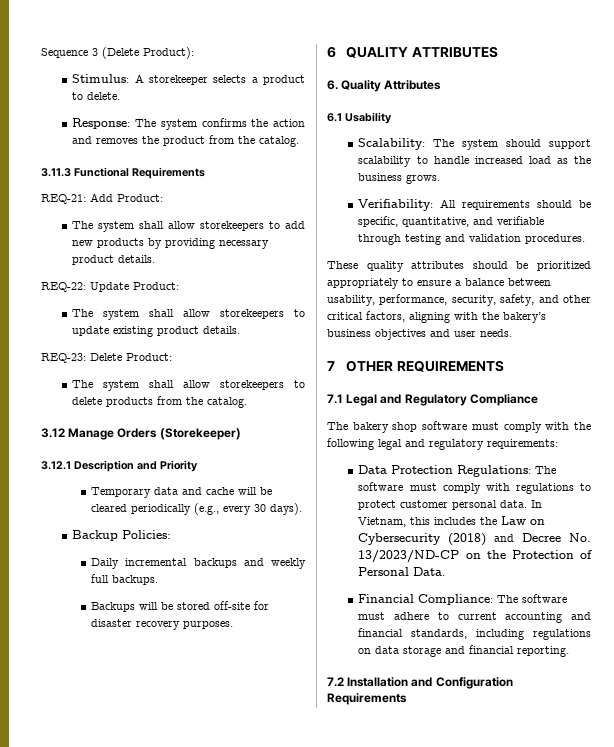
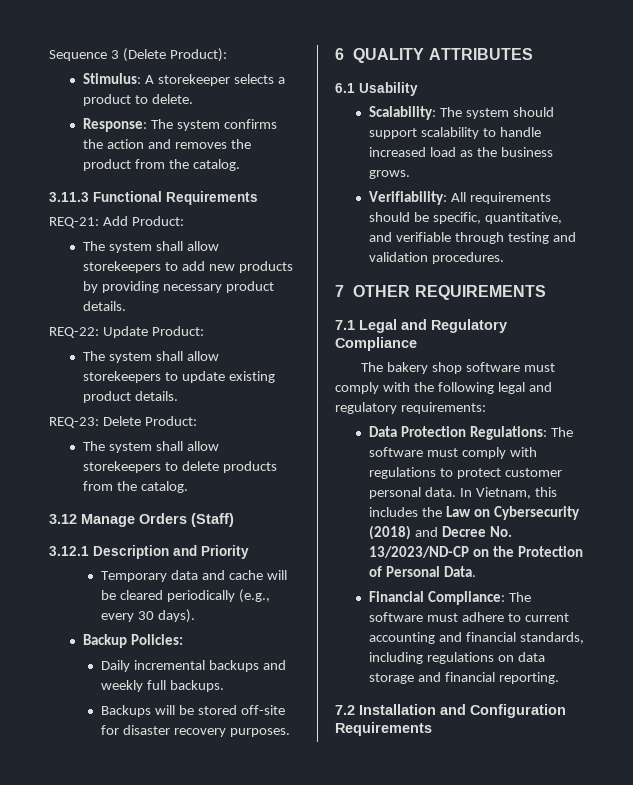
[159,428,241,440] (Storekeeper) -> [191,513,234,527] (Staff)
[327,80,442,92] // 6. Quality Attributes -> (533, 54) none
[327,261,591,272] [327,278,551,289] [327,294,591,306] [327,311,546,323] [327,329,512,340] // These quality attributes should be prioritized appropriately to ensure a balance between usability, performance, security, safety, and other critical factors, aligning with the bakery’s business objectives and user needs. -> (505, 258) none

